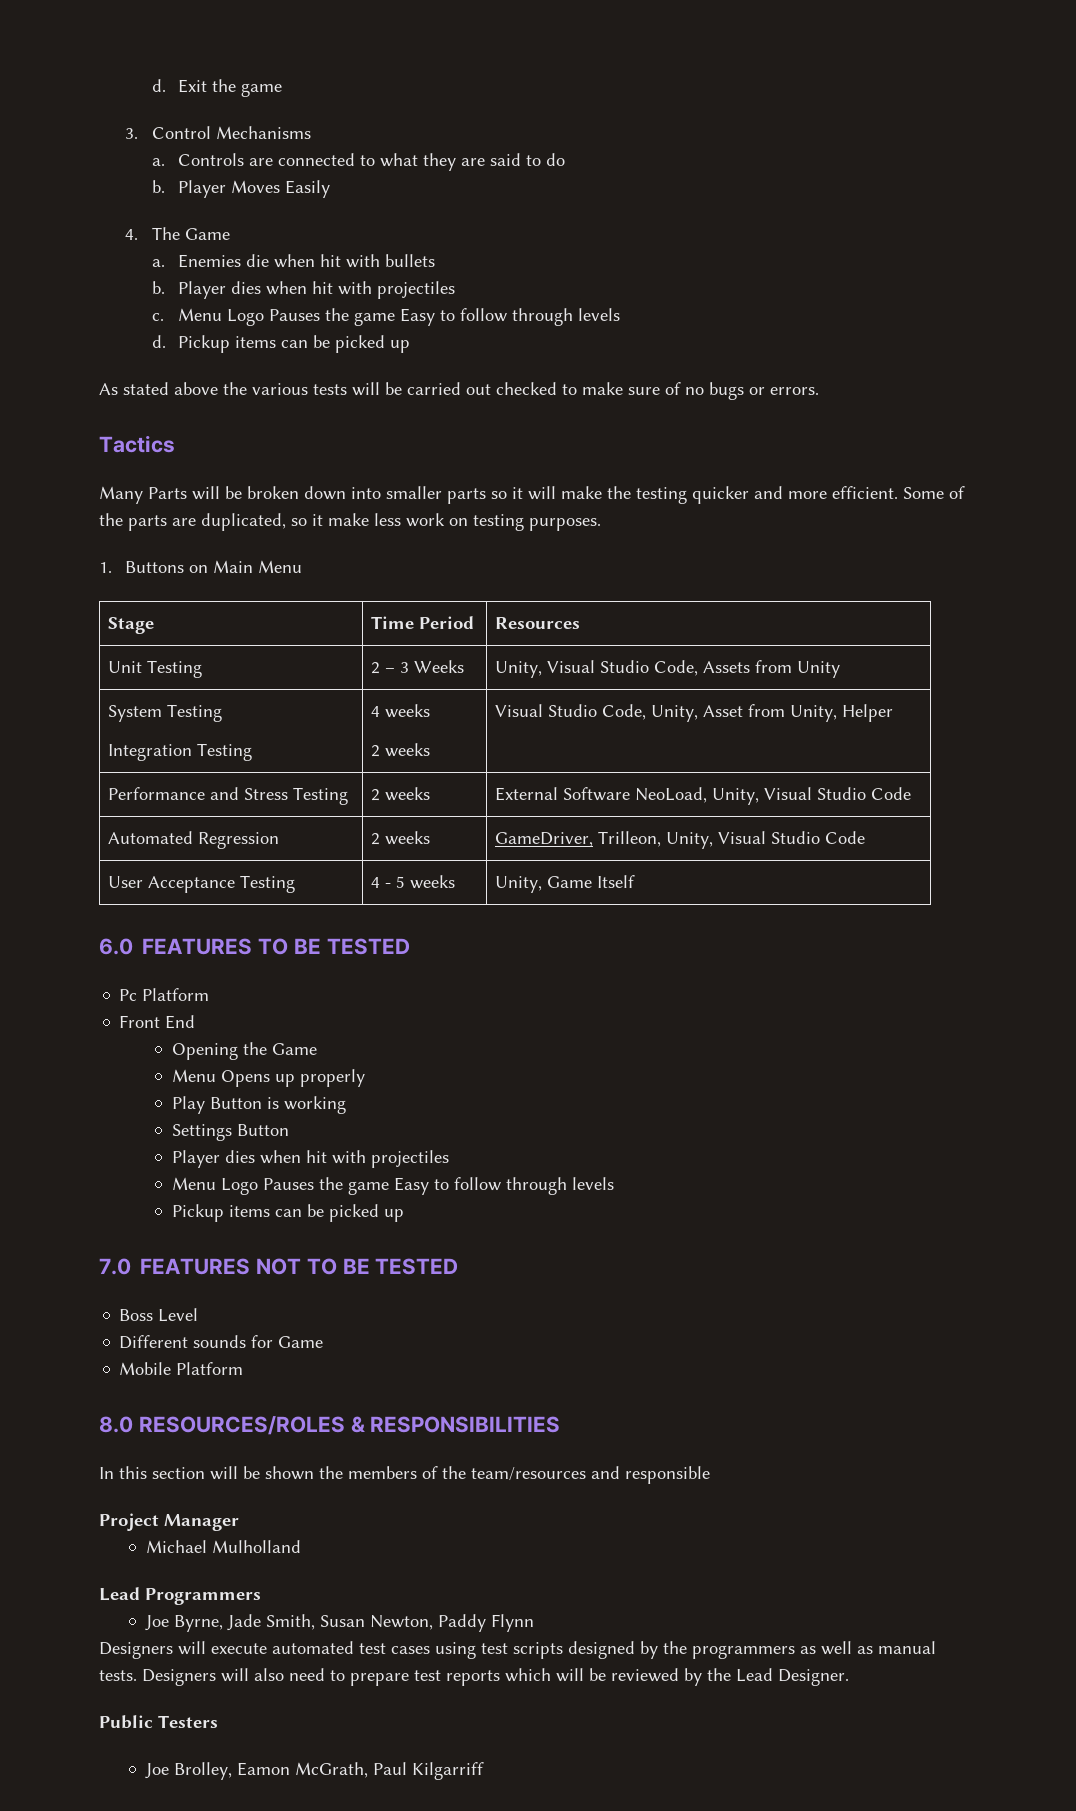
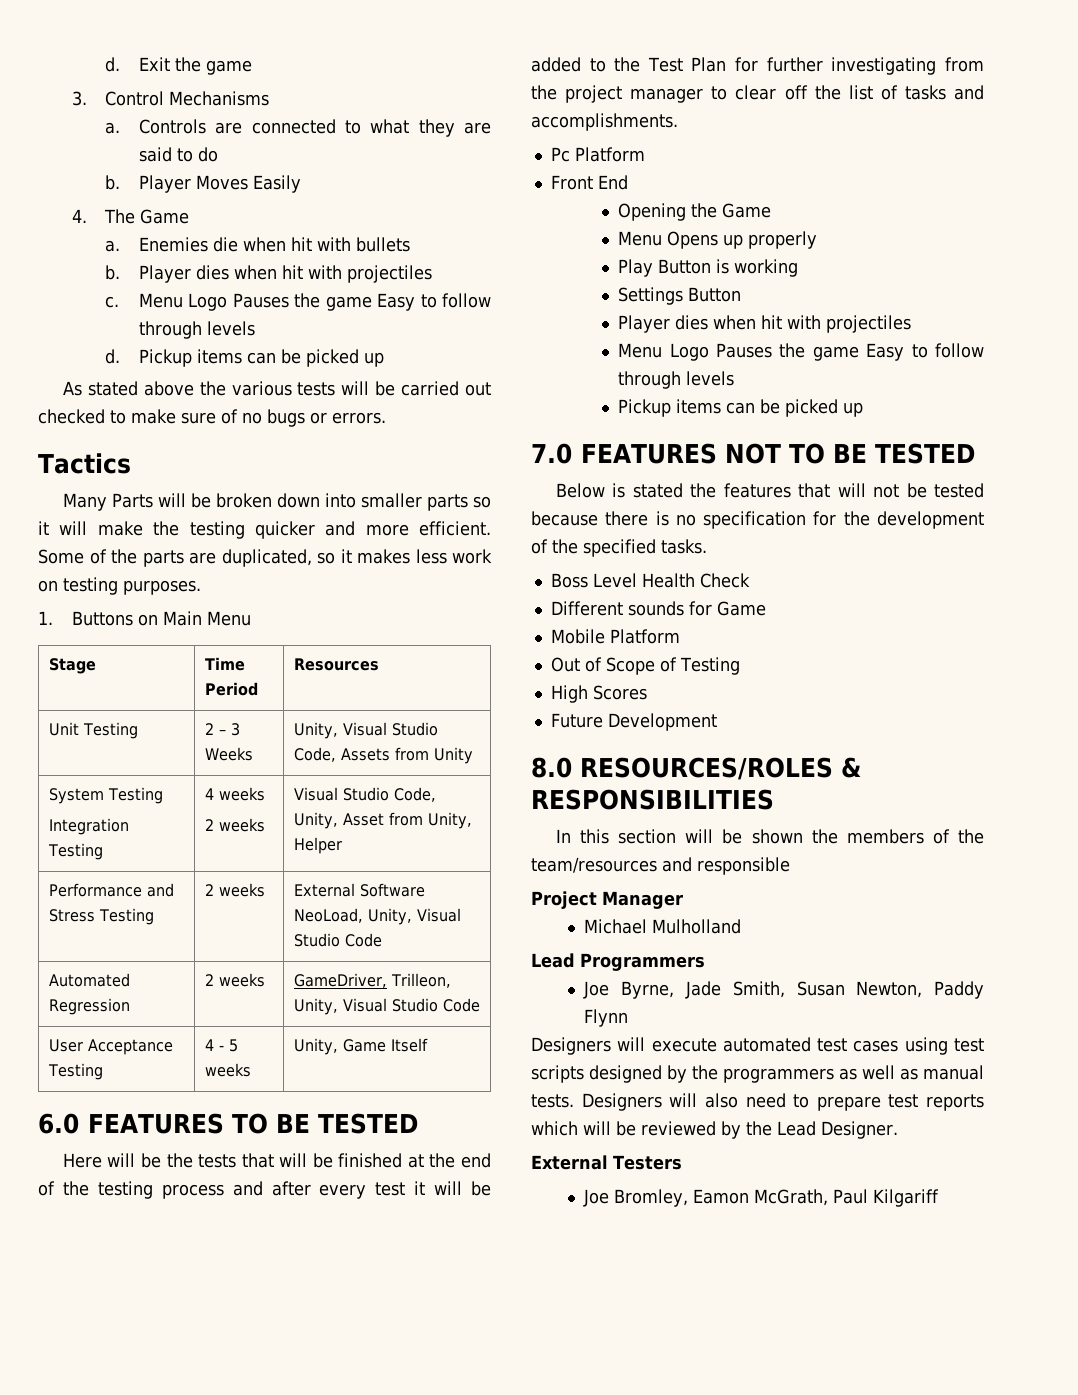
[328,513,369,526] make -> [357,549,410,564] makes
(410, 946) none -> [62,1153,492,1168] [38,1181,491,1199] [531,57,984,75] [531,85,985,103] [531,113,678,131] // Here will be the tests that will be finished at the end of the testing process and after every test it will be added to the Test Plan for further investigating from the project manager to clear off the list of tasks and accomplishments.
(459, 1266) none -> [555,483,984,498] [531,511,984,529] [531,539,707,557] // Below is stated the features that will not be tested because there is no specification for the development of the specified tasks.
(199, 1315) none -> [641,573,750,588] Health Check
(244, 1368) none -> [550,657,740,675] [550,685,647,703] [550,713,717,731] // Out of Scope of Testing // High Scores // Future Development
[99,1715,153,1729] Public -> [531,1155,608,1170] External
[173,1762,232,1780] Brolley, -> [614,1189,689,1207] Bromley,
[411,1762,484,1780] Kilgarriff -> [873,1189,940,1207] Kilgariff

